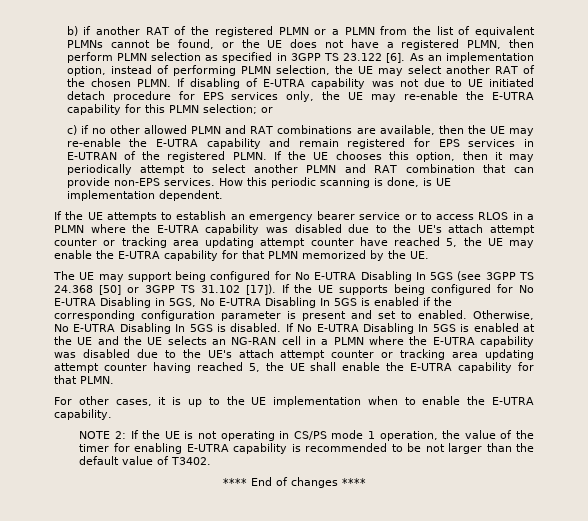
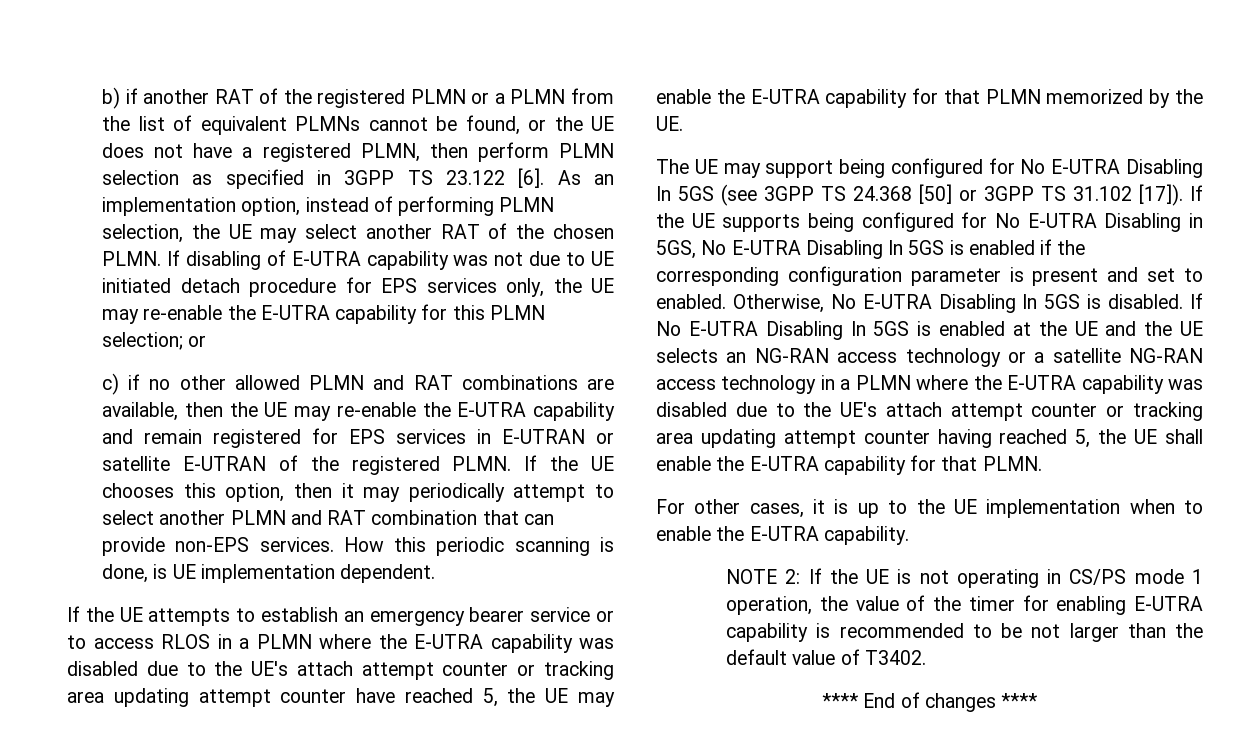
(117, 156) none -> [595,432,614,444] [102,456,266,471] or satellite E-UTRAN
[281,336,301,345] cell -> [837,348,1203,367] [656,375,817,394] access technology or a satellite NG-RAN access technology

